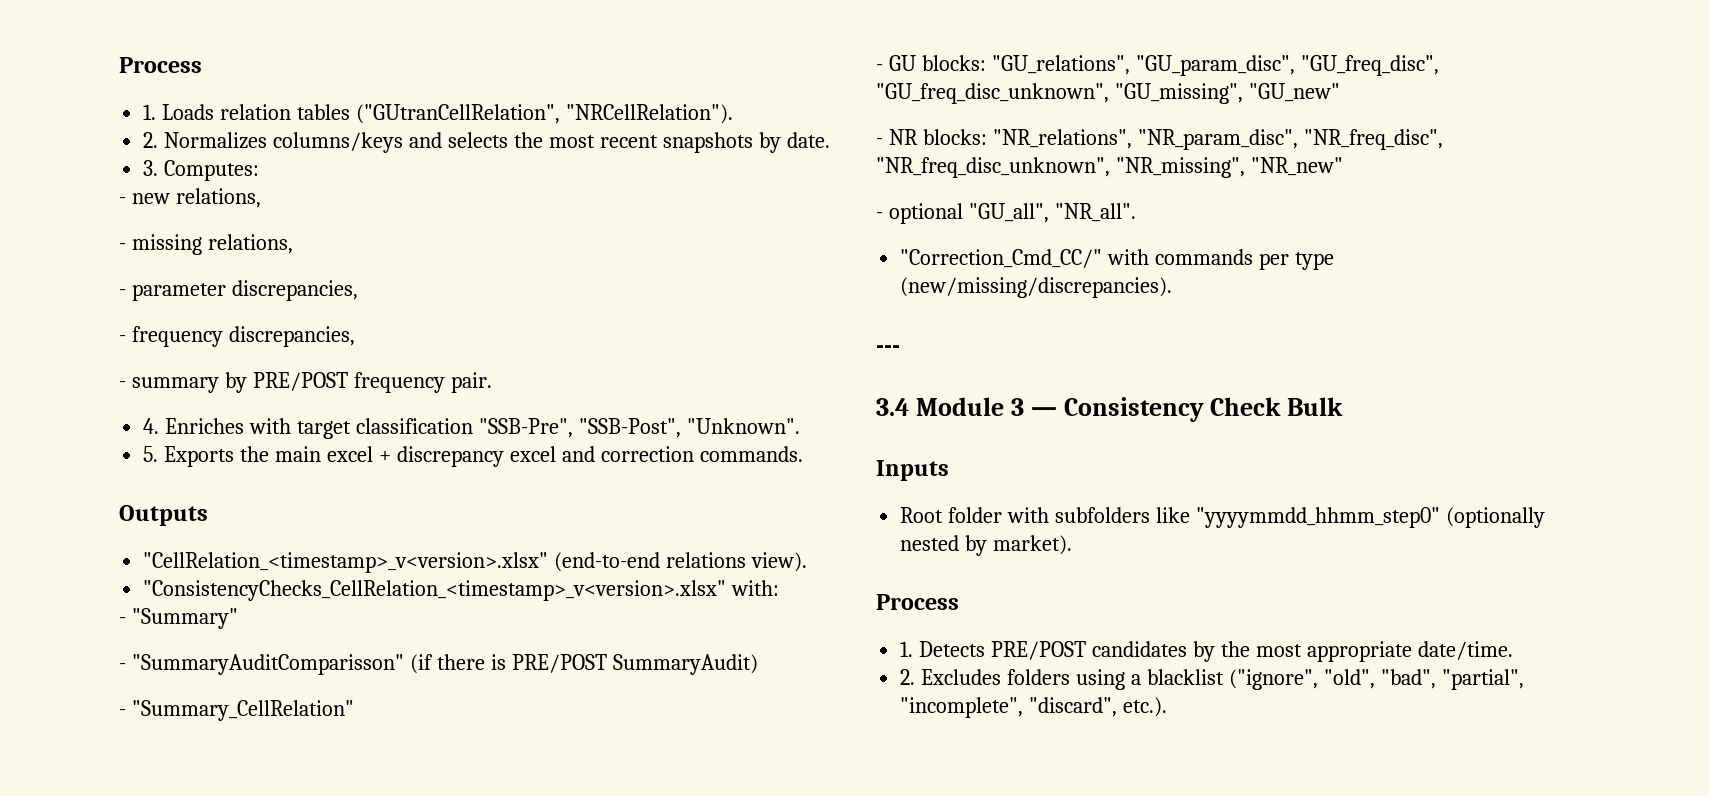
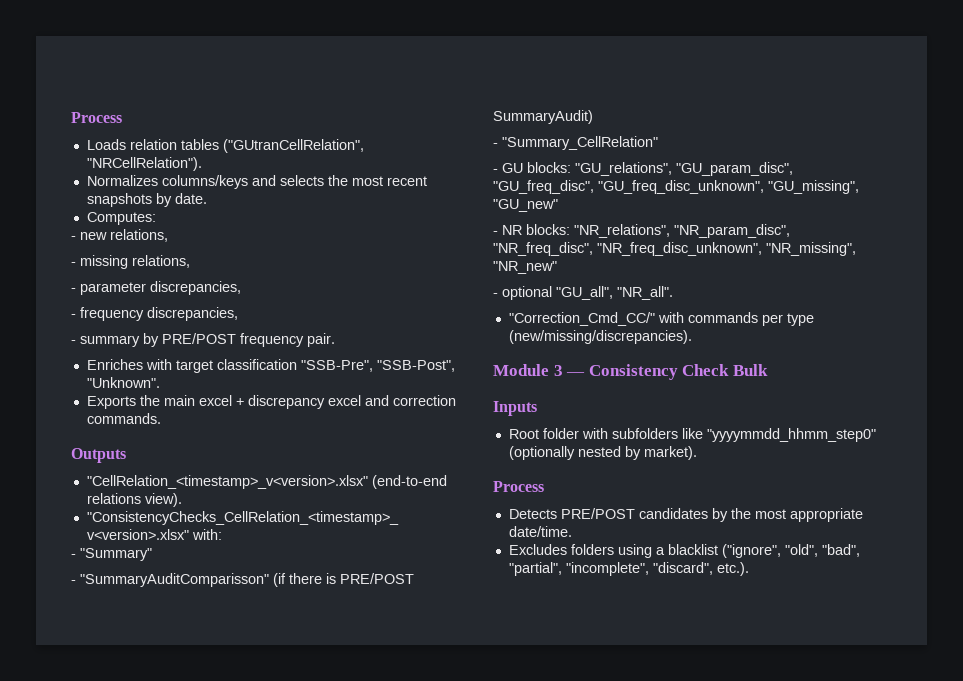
[119,57,202,73] [143,104,157,120] Process // 1. -> [71,112,122,123] Process //
[143,132,159,148] 2. -> (202, 164) none
[143,160,159,176] 3. -> (207, 198) none
[143,418,160,434] 4. -> (335, 340) none
[143,446,159,462] 5. -> (160, 382) none
[876,345,900,354] [876,398,909,416] --- // 3.4 -> (692, 337) none
[900,641,914,657] 1. -> (544, 486) none
[900,669,916,685] 2. -> (572, 531) none

